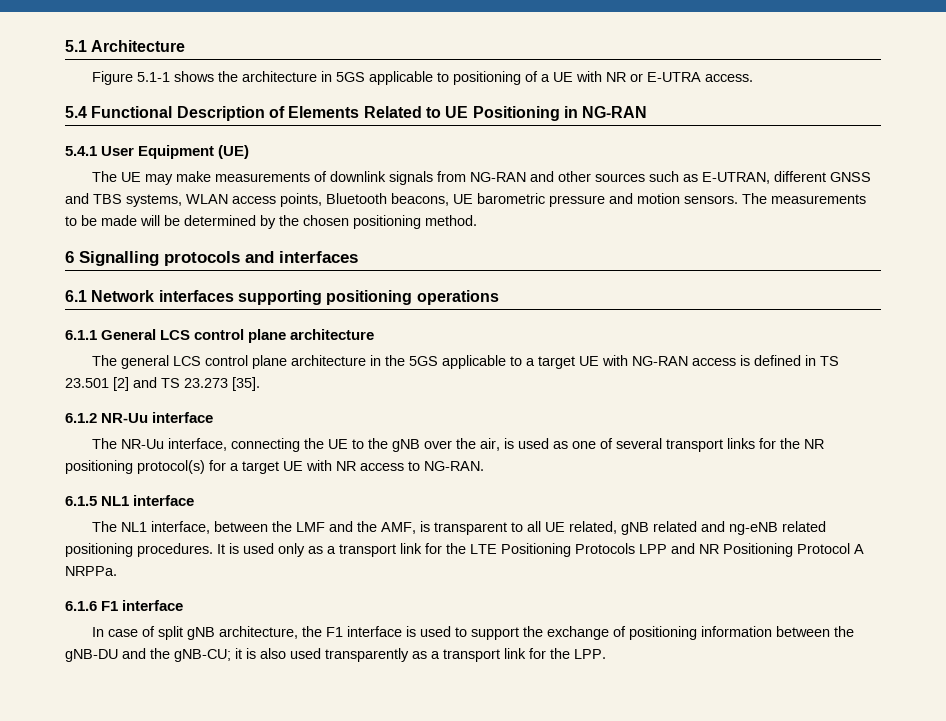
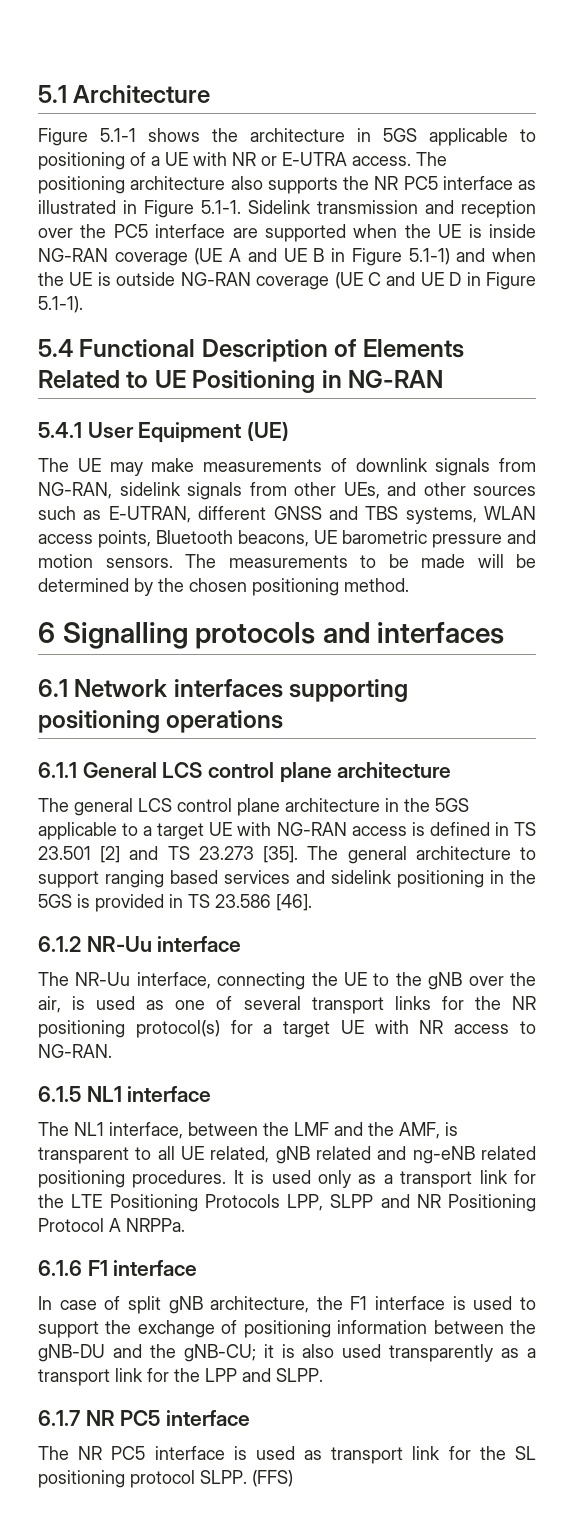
(754, 78) none -> [416,152,447,166] [38,176,536,194] [38,200,536,218] [38,224,536,242] [38,248,537,266] [38,272,537,290] [38,296,83,313] The positioning architecture also supports the NR PC5 interface as illustrated in Figure 5.1-1. Sidelink transmission and reception over the PC5 interface are supported when the UE is inside NG-RAN coverage (UE A and UE B in Figure 5.1-1) and when the UE is outside NG-RAN coverage (UE C and UE D in Figure 5.1-1).
[470,172,527,182] NG-RAN -> [38,482,380,500] NG-RAN, sidelink signals from other UEs,
(260, 384) none -> [307,846,536,864] [38,870,536,888] [38,894,312,912] The general architecture to support ranging based services and sidelink positioning in the 5GS is provided in TS 23.586 [46].
[639,544,667,554] LPP -> [287,1194,374,1211] LPP, SLPP
[574,649,606,659] LPP. -> [205,1368,323,1382] [38,1410,251,1426] [38,1446,536,1464] [38,1470,293,1488] LPP and SLPP. // 6.1.7 NR PC5 interface // The NR PC5 interface is used as transport link for the SL positioning protocol SLPP. (FFS)

